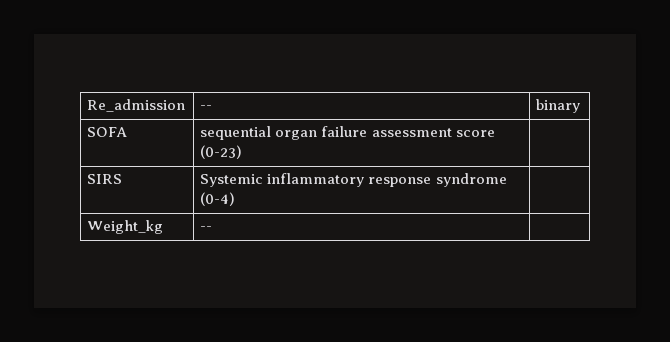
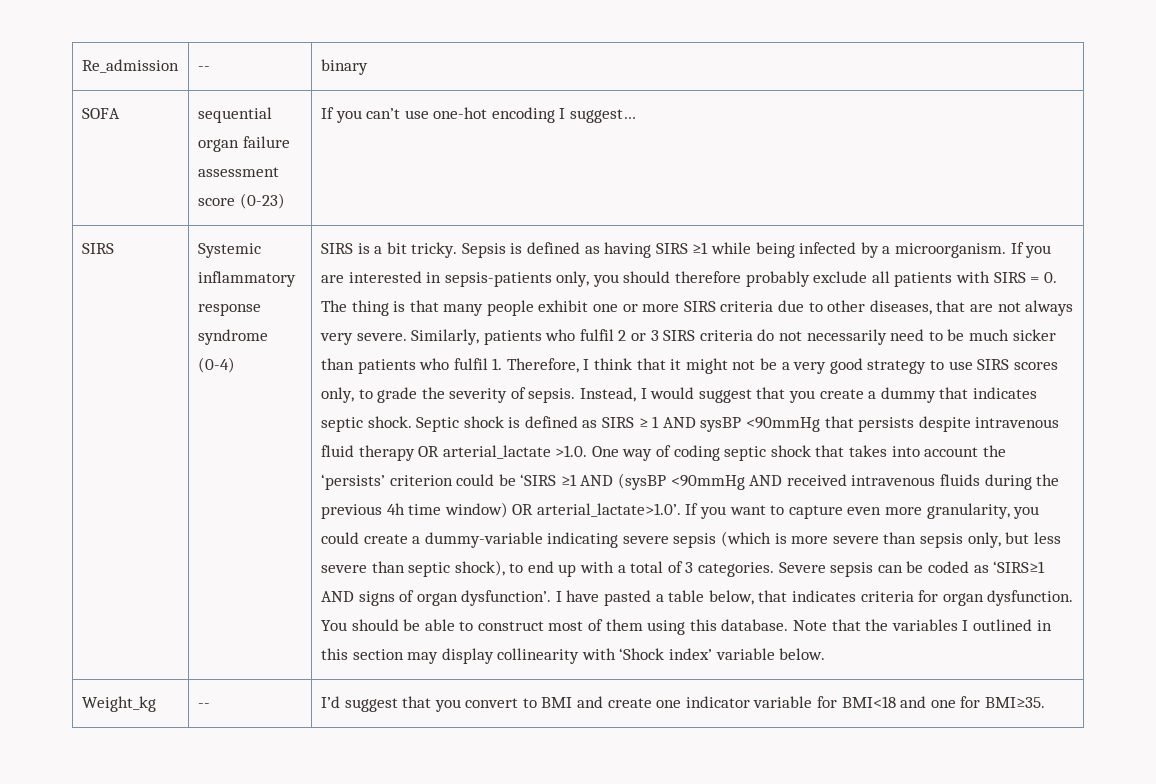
(243, 152) none -> [320,107,637,123] If you can’t use one-hot encoding I suggest…
[87,220,164,234] [200,226,213,231] // Weight_kg | -- | -> [320,242,1052,258] [320,271,1057,287] [320,300,1074,316] [319,329,1056,345] [320,358,1058,374] [320,387,1037,403] [320,416,1060,432] [320,445,1006,461] [320,473,1060,490] [320,502,1040,519] [320,531,1061,548] [320,560,1046,577] [320,590,1074,606] [320,619,1052,635] [320,648,826,664] [81,696,156,712] [197,703,210,708] [320,696,1045,712] SIRS is a bit tricky. Sepsis is defined as having SIRS ≥1 while being infected by a microorganism. If you are interested in sepsis-patients only, you should therefore probably exclude all patients with SIRS = 0. The thing is that many people exhibit one or more SIRS criteria due to other diseases, that are not always very severe. Similarly, patients who fulfil 2 or 3 SIRS criteria do not necessarily need to be much sicker than patients who fulfil 1. Therefore, I think that it might not be a very good strategy to use SIRS scores only, to grade the severity of sepsis. Instead, I would suggest that you create a dummy that indicates septic shock. Septic shock is defined as SIRS ≥ 1 AND sysBP <90mmHg that persists despite intravenous fluid therapy OR arterial_lactate >1.0. One way of coding septic shock that takes into account the ‘persists’ criterion could be ‘SIRS ≥1 AND (sysBP <90mmHg AND received intravenous fluids during the previous 4h time window) OR arterial_lactate>1.0’. If you want to capture even more granularity, you could create a dummy-variable indicating severe sepsis (which is more severe than sepsis only, but less severe than septic shock), to end up with a total of 3 categories. Severe sepsis can be coded as ‘SIRS≥1 AND signs of organ dysfunction’. I have pasted a table below, that indicates criteria for organ dysfunction. You should be able to construct most of them using this database. Note that the variables I outlined in this section may display collinearity with ‘Shock index’ variable below. // Weight_kg | -- | I’d suggest that you convert to BMI and create one indicator variable for BMI<18 and one for BMI≥35.

